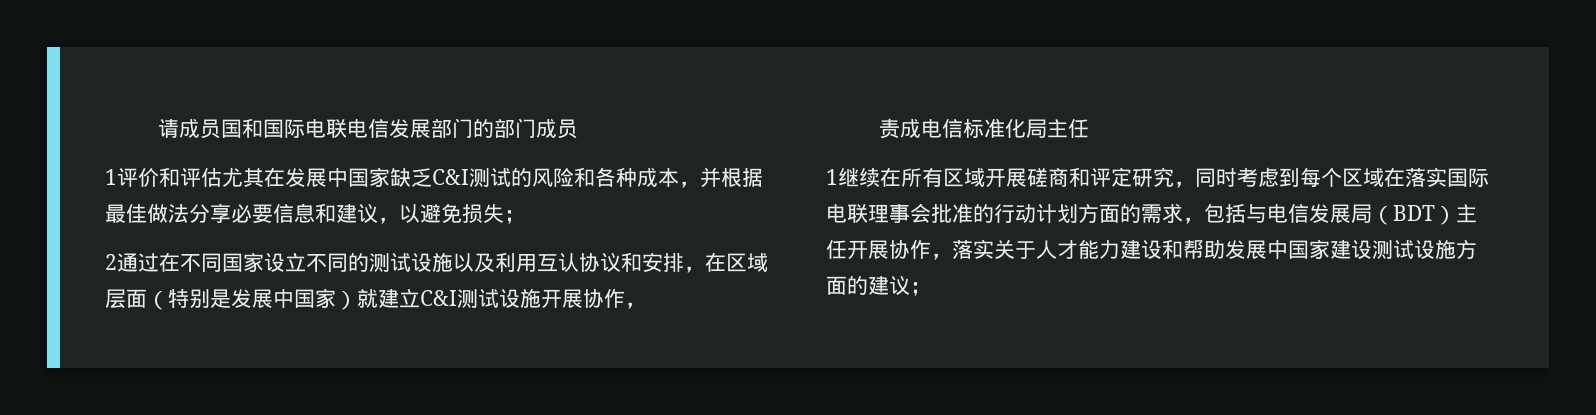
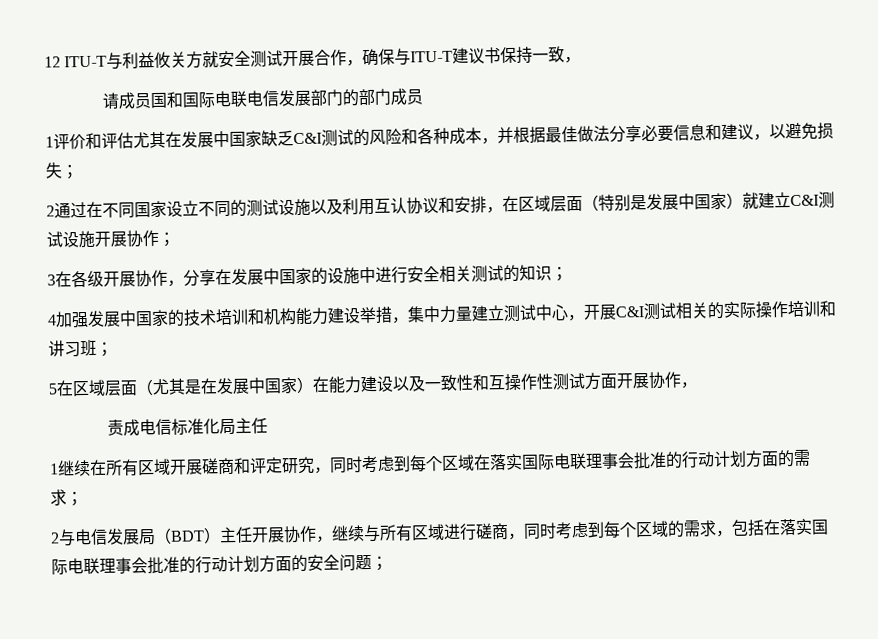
(157, 128) none -> [44,46,582,70] 12 ITU-T与利益攸关方就安全测试开展合作，确保与ITU-T建议书保持一致， //
(625, 298) none -> [158,231,175,247] [47,264,568,288] [47,300,836,329] [48,339,113,358] [48,371,681,397] ； // 3在各级开展协作，分享在发展中国家的设施中进行安全相关测试的知识； // 4加强发展中国家的技术培训和机构能力建设举措，集中力量建立测试中心，开展C&I测试相关的实际操作培训和讲习班； // 5在区域层面（尤其是在发展中国家）在能力建设以及一致性和互操作性测试方面开展协作
[1183,203,1246,224] ，包括 -> [66,491,83,507] [50,532,60,544] ； // 2
[952,239,1477,260] [826,276,910,295] 落实关于人才能力建设和帮助发展中国家建设测试设施方面的建议 -> [331,518,829,543] [51,554,372,576] 继续与所有区域进行磋商，同时考虑到每个区域的需求，包括在落实国际电联理事会批准的行动计划方面的安全问题

